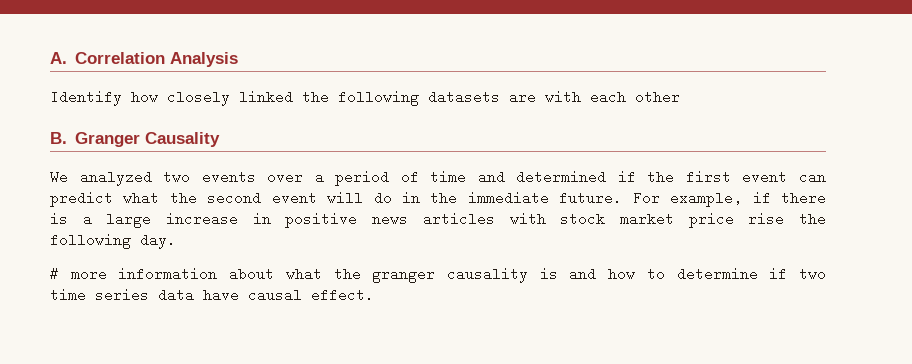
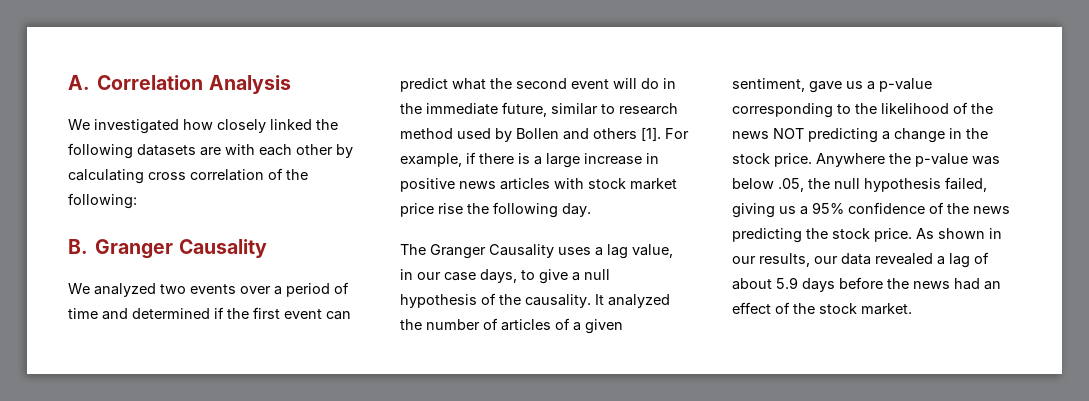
[50,90,122,106] Identify -> [68,119,179,134] We investigated
(680, 97) none -> [336,144,353,158] [68,168,308,184] [68,193,137,209] by calculating cross correlation of the following:
[559,191,623,205] future. -> [502,102,678,117] [400,127,661,142] future, similar to research method used by Bollen and others [1].
[50,267,826,283] [50,288,374,302] # more information about what the granger causality is and how to determine if two time series data have causal effect. -> [400,244,673,259] [400,269,610,284] [400,293,670,308] [400,318,623,334] [732,78,932,93] [732,102,993,118] [732,128,988,143] [732,153,1000,167] [732,177,987,192] [732,202,1010,218] [732,228,1002,243] [732,252,989,268] [732,277,1001,292] [732,302,912,315] The Granger Causality uses a lag value, in our case days, to give a null hypothesis of the causality. It analyzed the number of articles of a given sentiment, gave us a p-value corresponding to the likelihood of the news NOT predicting a change in the stock price. Anywhere the p-value was below .05, the null hypothesis failed, giving us a 95% confidence of the news predicting the stock price. As shown in our results, our data revealed a lag of about 5.9 days before the news had an effect of the stock market.

